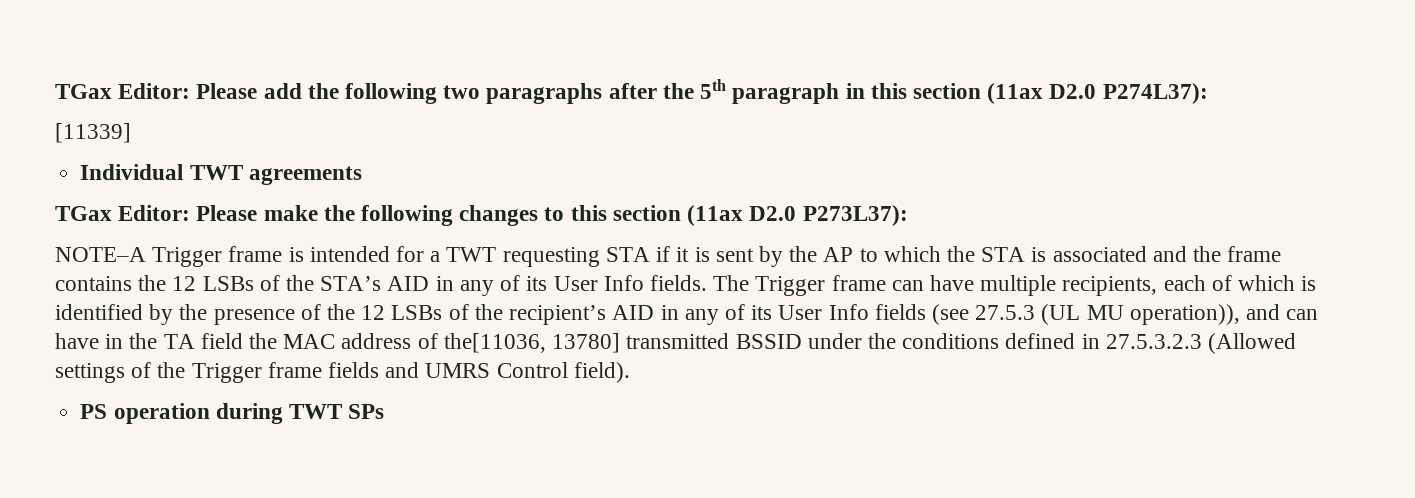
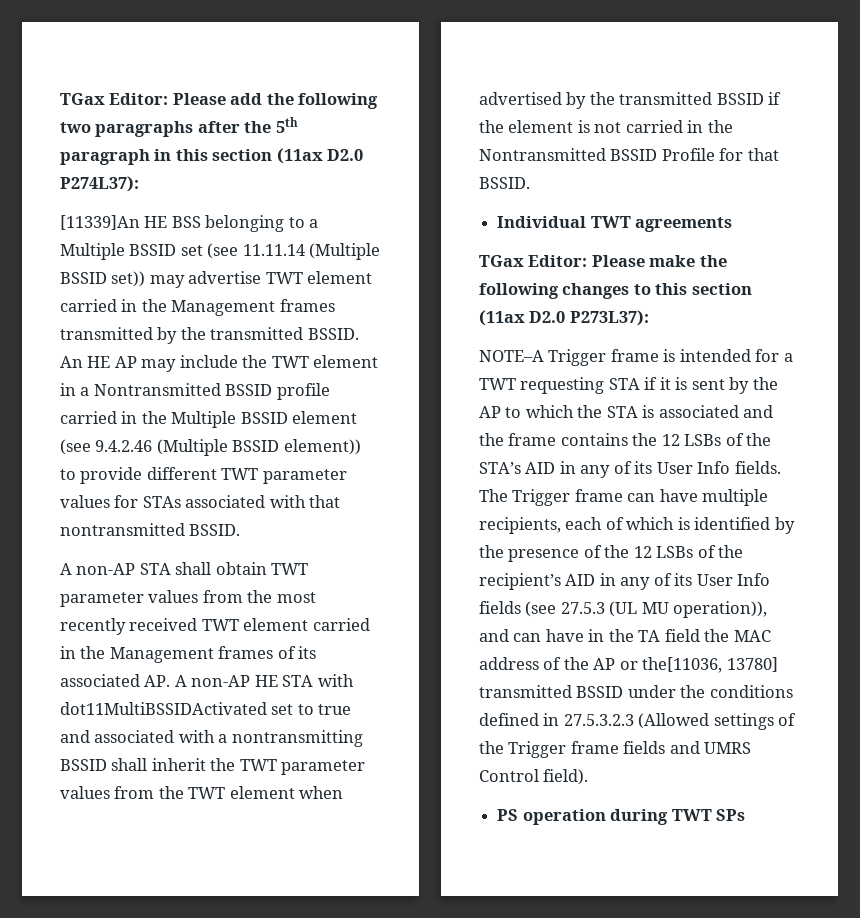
[55,123,131,143] [11339] -> [60,215,319,232] [60,243,381,260] [60,271,373,288] [60,299,335,316] [60,327,359,344] [60,355,379,372] [60,383,330,400] [60,411,358,428] [60,439,361,456] [60,467,347,484] [60,495,341,508] [60,523,241,536] [60,562,309,575] [60,590,316,607] [60,618,370,635] [60,646,317,663] [60,674,354,687] [60,702,352,715] [60,730,363,747] [60,758,366,775] [60,786,344,799] [479,92,782,109] [479,120,733,133] [479,148,779,161] [479,177,530,189] [11339]An HE BSS belonging to a Multiple BSSID set (see 11.11.14 (Multiple BSSID set)) may advertise TWT element carried in the Management frames transmitted by the transmitted BSSID. An HE AP may include the TWT element in a Nontransmitted BSSID profile carried in the Multiple BSSID element (see 9.4.2.46 (Multiple BSSID element)) to provide different TWT parameter values for STAs associated with that nontransmitted BSSID. // A non-AP STA shall obtain TWT parameter values from the most recently received TWT element carried in the Management frames of its associated AP. A non-AP HE STA with dot11MultiBSSIDActivated set to true and associated with a nontransmitting BSSID shall inherit the TWT parameter values from the TWT element when advertised by the transmitted BSSID if the element is not carried in the Nontransmitted BSSID Profile for that BSSID.
(438, 341) none -> [563,657,638,670] the AP or

